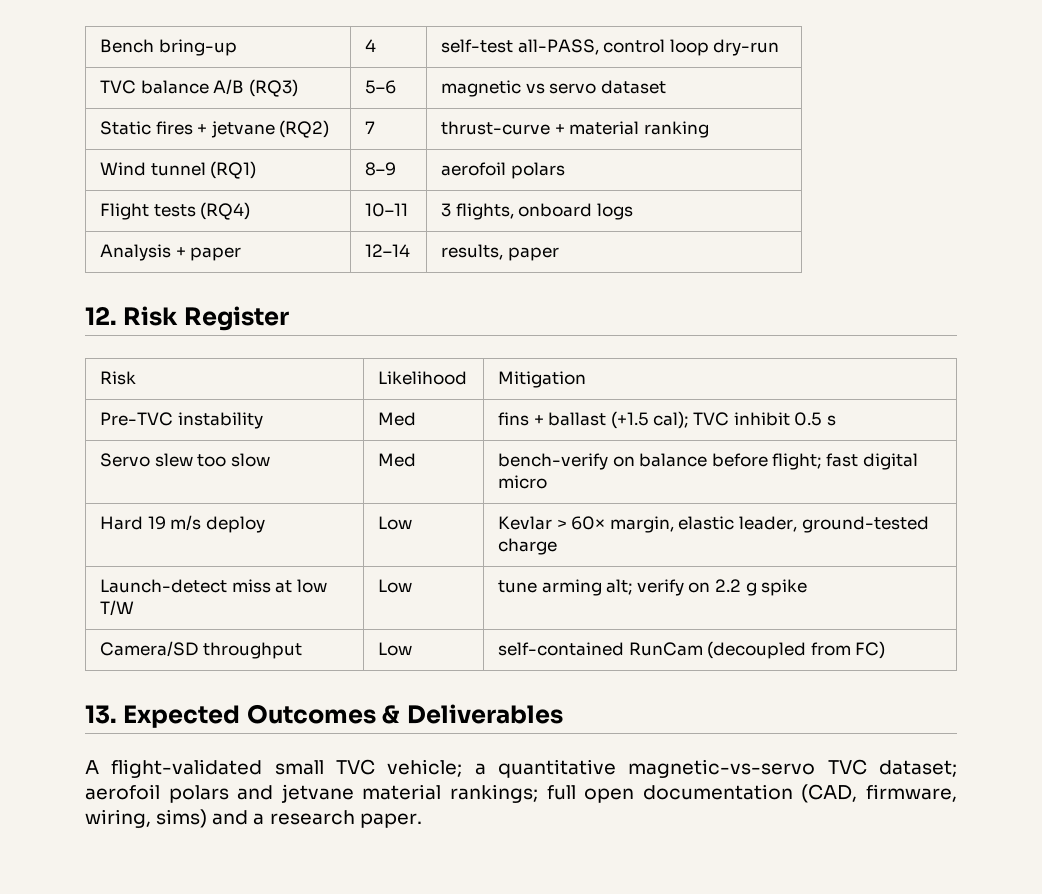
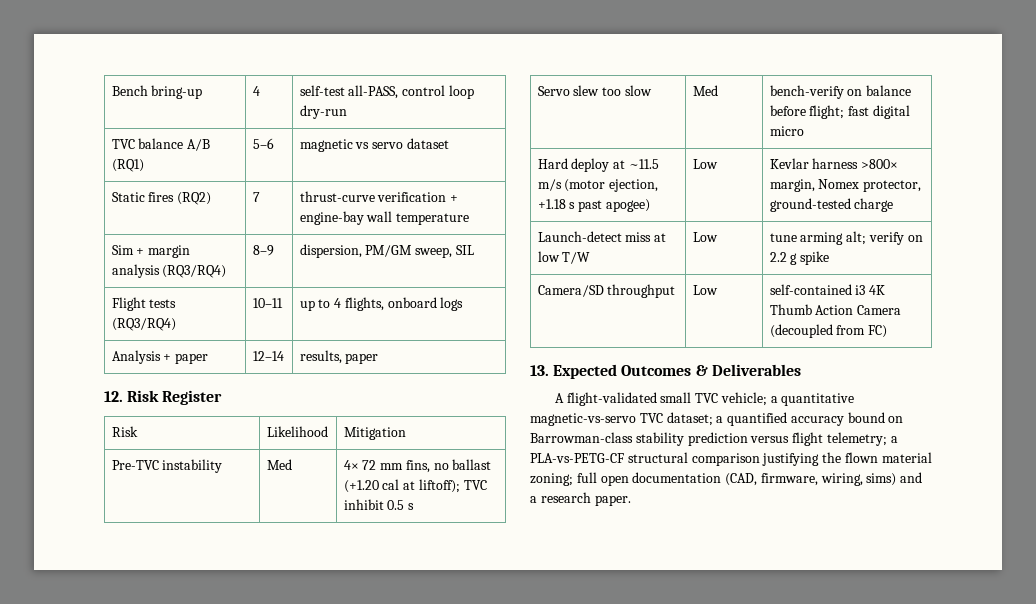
[248,79,298,97] (RQ3) -> [111,159,144,172] (RQ1)
[197,121,275,138] + jetvane -> (175, 197) none
[554,121,709,138] [100,161,257,179] [365,162,397,176] [441,162,565,179] + material ranking // Wind tunnel (RQ1) | 8–9 | aerofoil polars -> [377,192,459,202] [299,211,470,225] [111,245,191,258] [111,264,227,278] [252,245,274,256] [299,244,474,258] verification + engine-bay wall temperature // Sim + margin analysis (RQ3/RQ4) | 8–9 | dispersion, PM/GM sweep, SIL
[200,202,251,220] (RQ4) -> [111,318,176,331] (RQ3/RQ4)
[441,203,452,217] 3 -> [299,298,342,311] up to 4
[498,411,689,429] fins + ballast (+1.5 cal); -> [343,459,492,473] [343,479,460,493] 4× 72 mm fins, no ballast (+1.20 cal at liftoff);
[147,515,265,533] [378,516,413,530] [498,516,797,533] 19 m/s deploy | Low | Kevlar > 60× margin, elastic leader, -> [571,158,659,172] [537,179,659,192] [537,199,650,212] [692,159,718,169] [769,158,899,169] [769,179,922,192] deploy at ~11.5 m/s (motor ejection, +1.18 s past apogee) | Low | Kevlar harness >800× margin, Nomex protector,
[628,642,703,656] RunCam -> [855,285,886,295] [769,304,902,315] i3 4K Thumb Action Camera
[85,784,538,803] aerofoil polars and jetvane material rankings; -> [716,412,904,426] [530,432,898,446] [530,452,932,466] [530,473,573,486] a quantified accuracy bound on Barrowman-class stability prediction versus flight telemetry; a PLA-vs-PETG-CF structural comparison justifying the flown material zoning;

